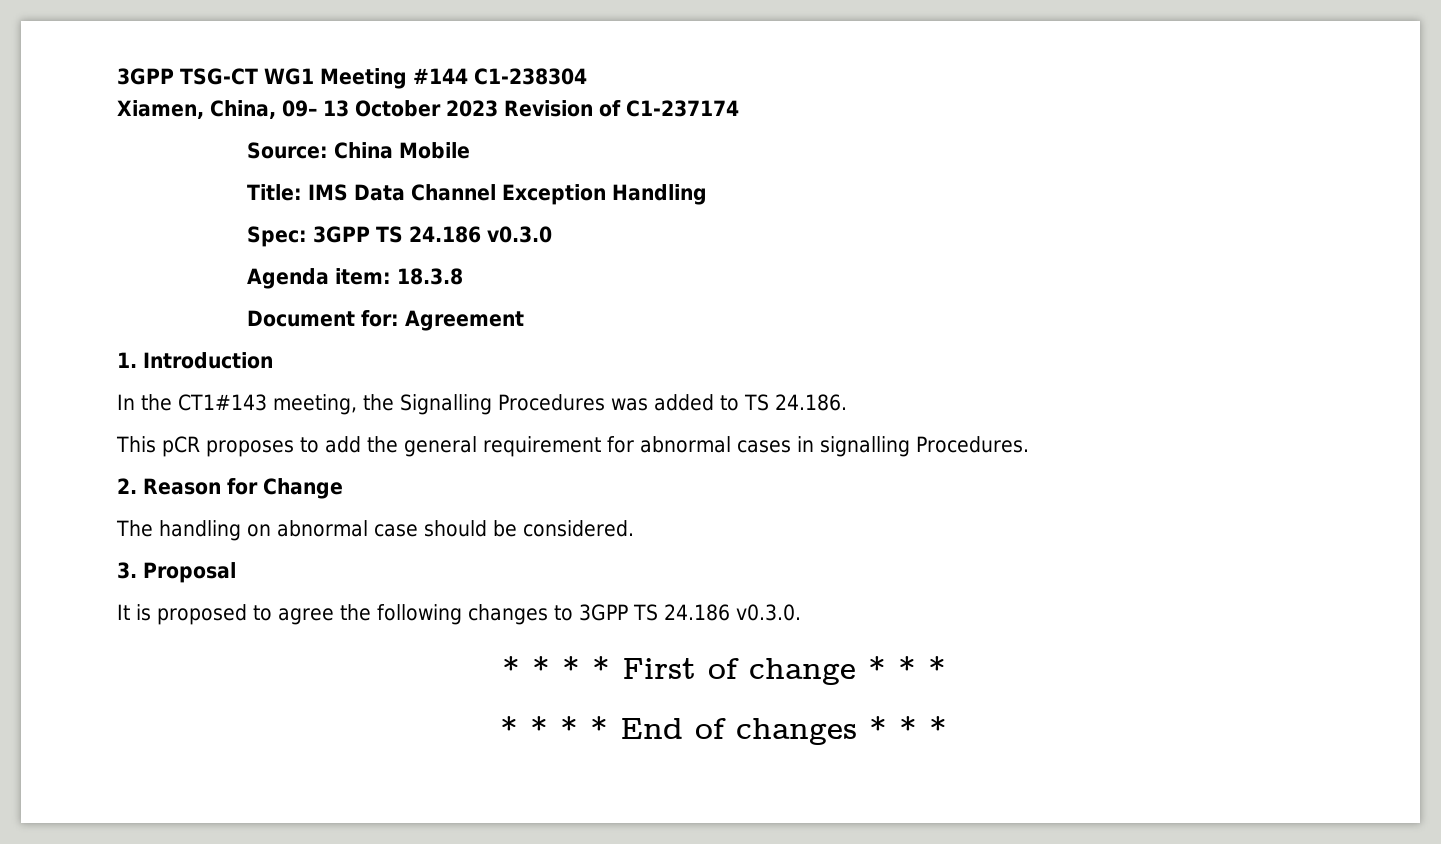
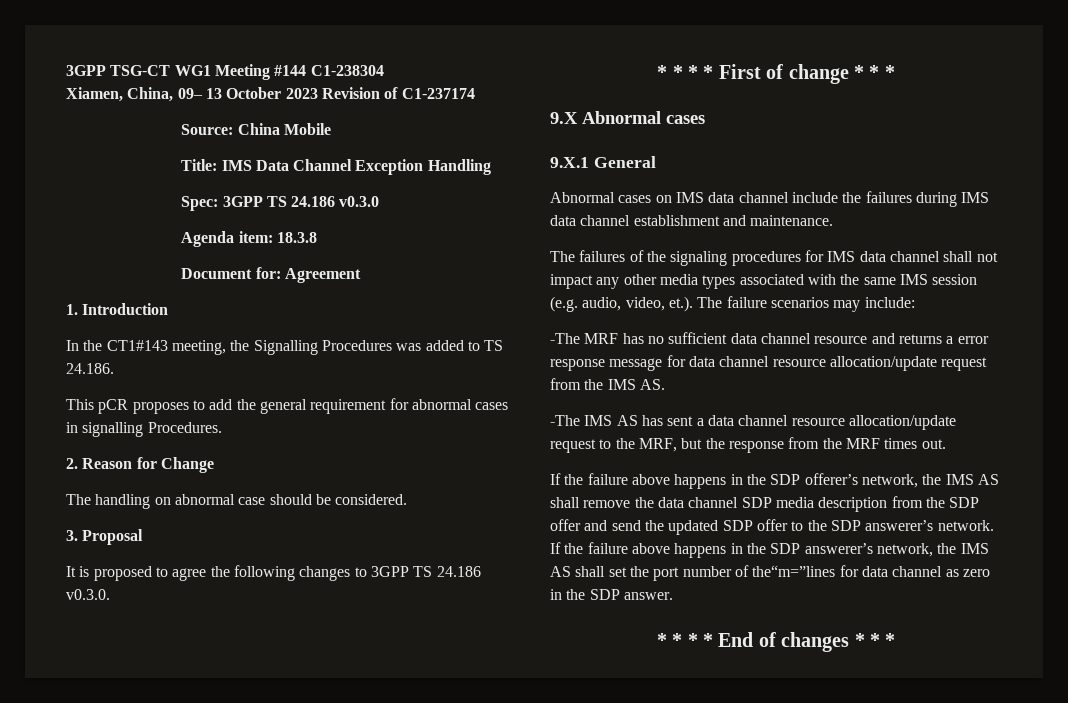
(946, 667) none -> [550,111,705,124] [550,156,656,168] [550,191,990,207] [550,215,834,226] [550,250,998,266] [550,274,978,289] [550,296,915,312] [550,332,989,344] [550,355,988,371] [550,378,665,390] [550,415,956,430] [550,437,946,453] [550,473,999,489] [550,496,980,512] [550,519,994,535] [550,542,989,558] [550,565,990,581] [550,589,673,600] // 9.X Abnormal cases // 9.X.1 General // Abnormal cases on IMS data channel include the failures during IMS data channel establishment and maintenance. // The failures of the signaling procedures for IMS data channel shall not impact any other media types associated with the same IMS session (e.g. audio, video, et.). The failure scenarios may include: // -The MRF has no sufficient data channel resource and returns a error response message for data channel resource allocation/update request from the IMS AS. // -The IMS AS has sent a data channel resource allocation/update request to the MRF, but the response from the MRF times out. // If the failure above happens in the SDP offerer’s network, the IMS AS shall remove the data channel SDP media description from the SDP offer and send the updated SDP offer to the SDP answerer’s network. If the failure above happens in the SDP answerer’s network, the IMS AS shall set the port number of the“m=”lines for data channel as zero in the SDP answer.

